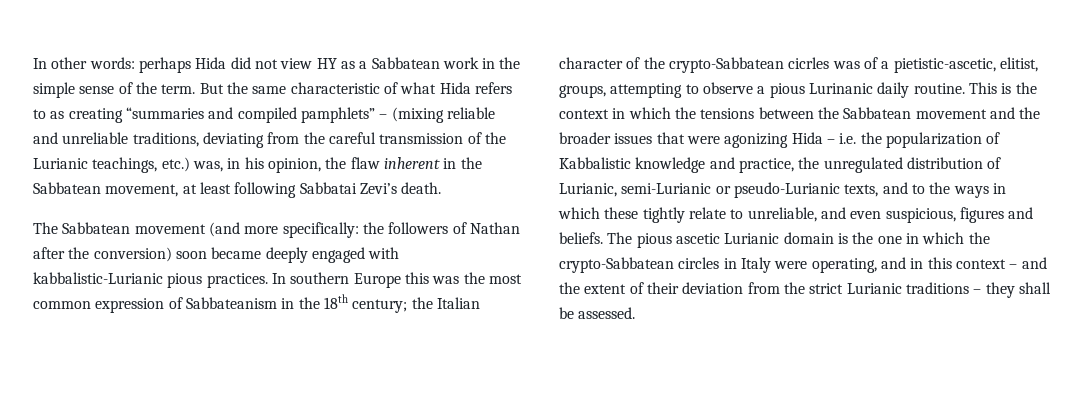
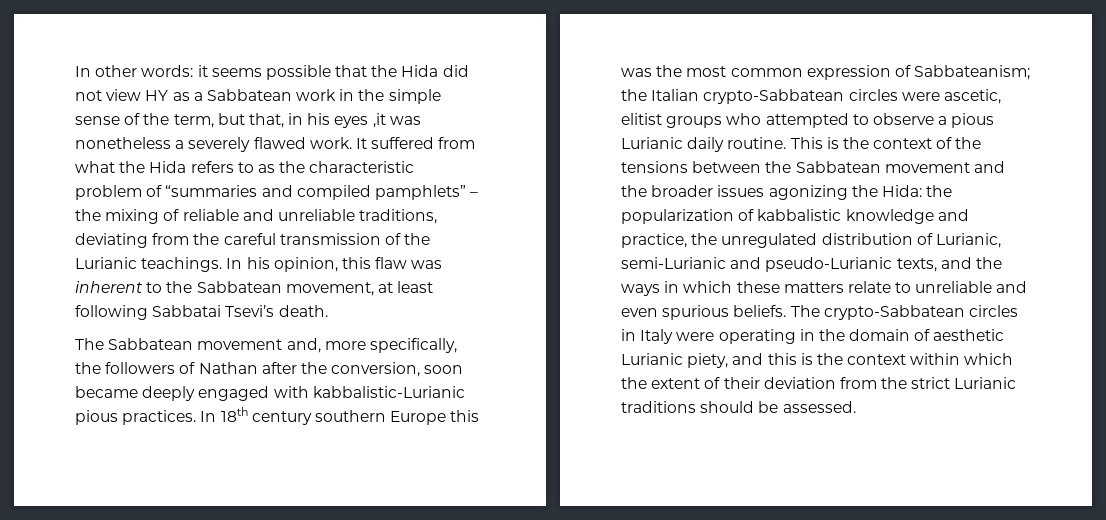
[138,57,191,73] perhaps -> [197,65,398,80] it seems possible that the
[161,82,512,94] [33,108,123,123] term. But the same characteristic of what Hida refers to as creating -> [173,113,421,128] [75,137,476,152] [75,161,415,173] [75,185,163,200] term, but that, in his eyes ,it was nonetheless a severely flawed work. It suffered from what the Hida refers to as the characteristic problem of
[391,107,444,123] (mixing -> [75,209,180,224] the mixing of
[92,157,457,173] teachings, etc.) was, in his opinion, the flaw inherent in -> [141,257,443,272] [75,281,163,293] teachings. In his opinion, this flaw was inherent to
[359,183,397,194] Zevi’s -> [225,305,275,317] Tsevi’s
[208,222,359,238] (and more specifically: -> [286,338,457,353] and, more specifically,
[93,247,172,262] conversion) -> [331,362,421,377] conversion,
(286, 278) none -> [220,407,312,425] 18th century
[185,294,480,313] [559,57,1038,73] [559,83,683,98] Sabbateanism in the 18th century; the Italian character of the crypto-Sabbatean cicrles was of a pietistic-ascetic, elitist, groups, attempting -> [914,65,1031,80] [621,89,1001,104] [621,113,849,128] Sabbateanism; the Italian crypto-Sabbatean circles were ascetic, elitist groups who attempted
[808,83,873,94] Lurinanic -> [621,137,683,149] Lurianic
[612,107,671,119] in which -> [936,137,953,149] of
[656,132,857,148] that were agonizing Hida – i.e. -> [768,185,922,200] agonizing the Hida:
[559,157,631,169] Kabbalistic -> [757,209,842,221] kabbalistic
[715,186,731,194] or -> [730,257,762,269] and
[911,184,925,194] to -> (972, 263) none
[642,207,685,223] tightly -> [783,282,844,293] matters
[747,207,817,222] unreliable, -> [915,281,993,293] unreliable
[885,207,1034,223] [559,232,990,248] suspicious, figures and beliefs. The pious ascetic Lurianic domain is the one in which the -> [662,305,820,320] spurious beliefs. The
[811,257,1047,273] operating, and in this context – and -> [718,329,1005,344] [621,353,1014,368] operating in the domain of aesthetic Lurianic piety, and this is the context within which
[973,282,1051,298] – they shall -> [700,401,755,413] should

